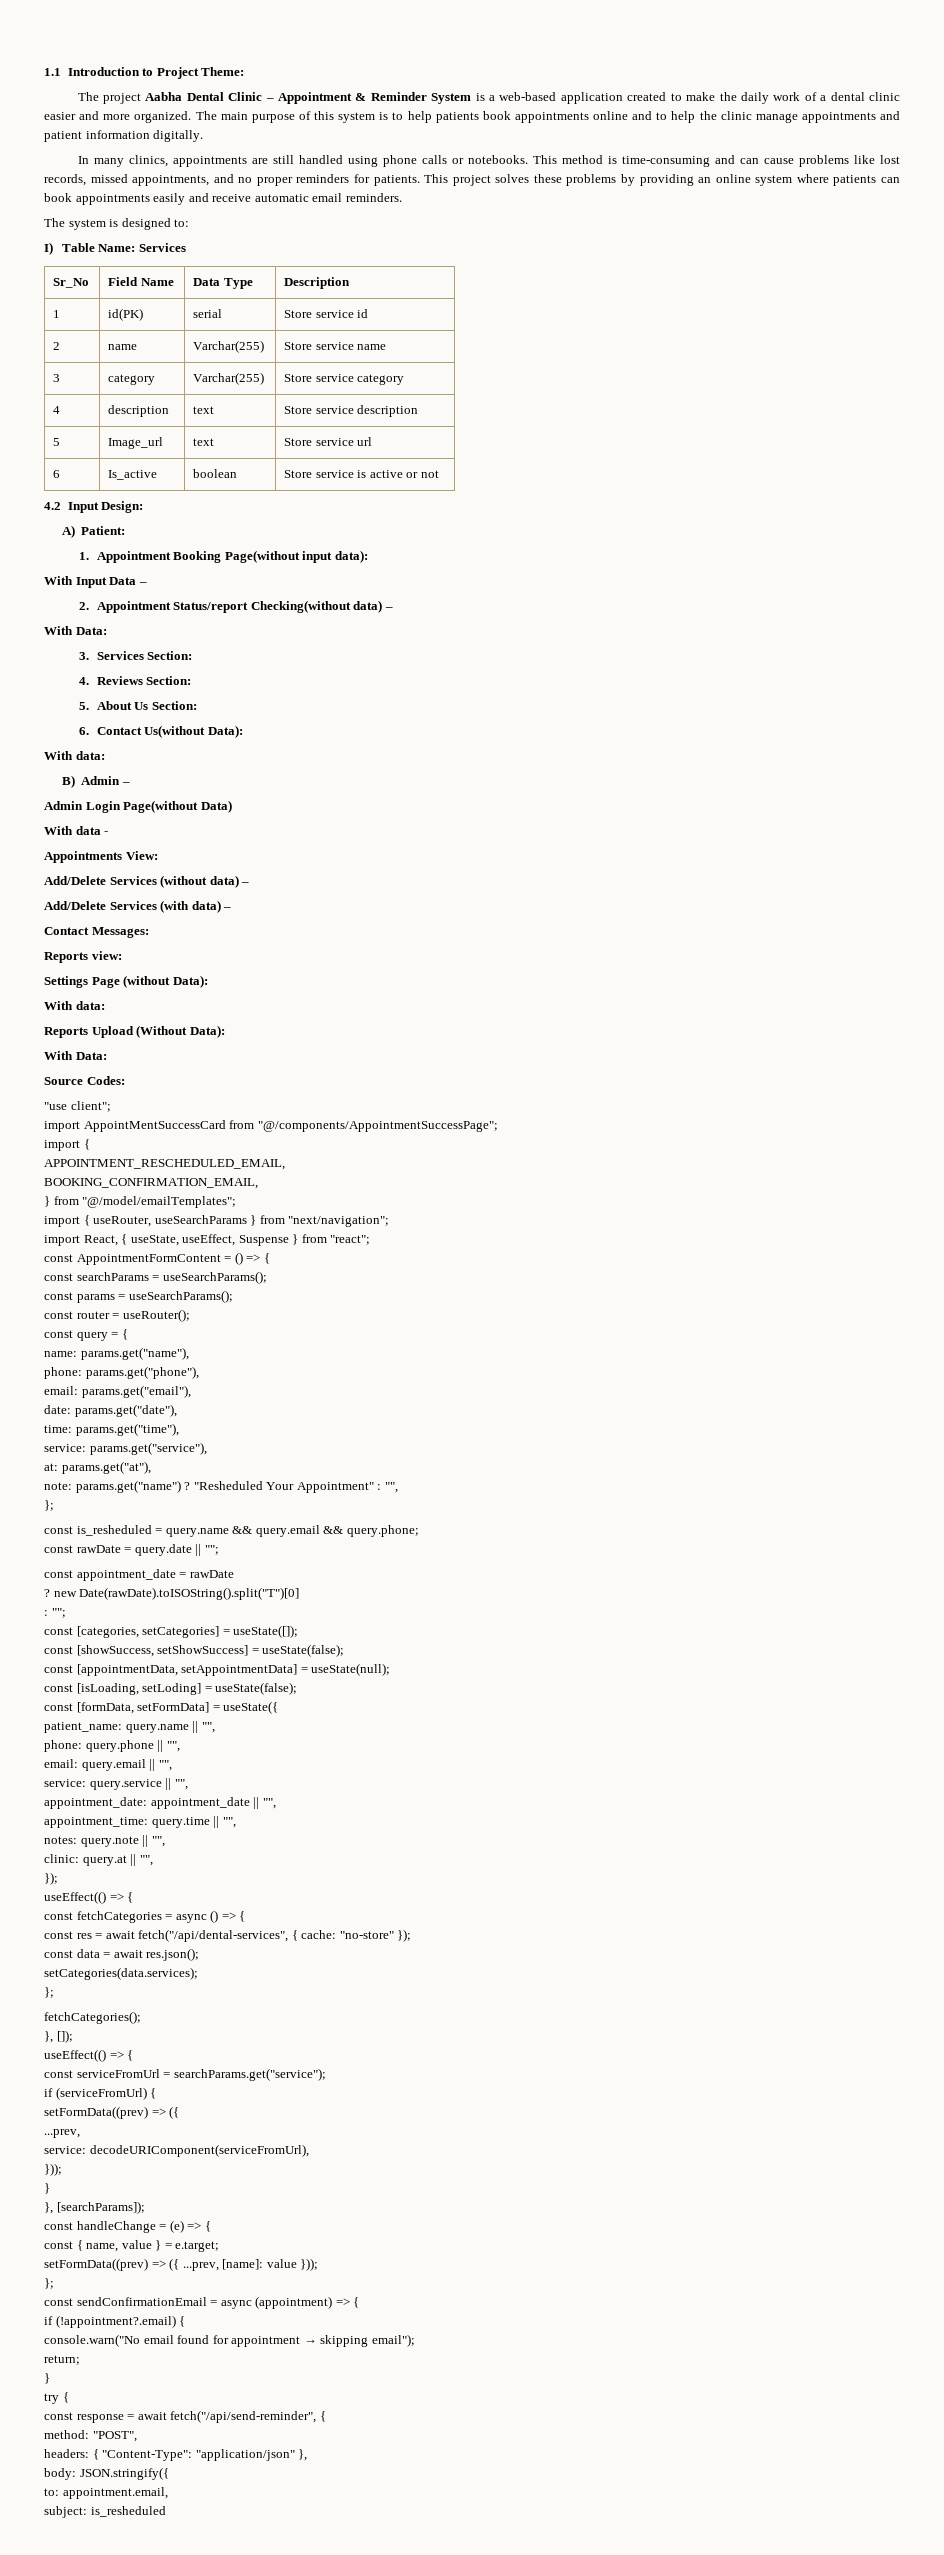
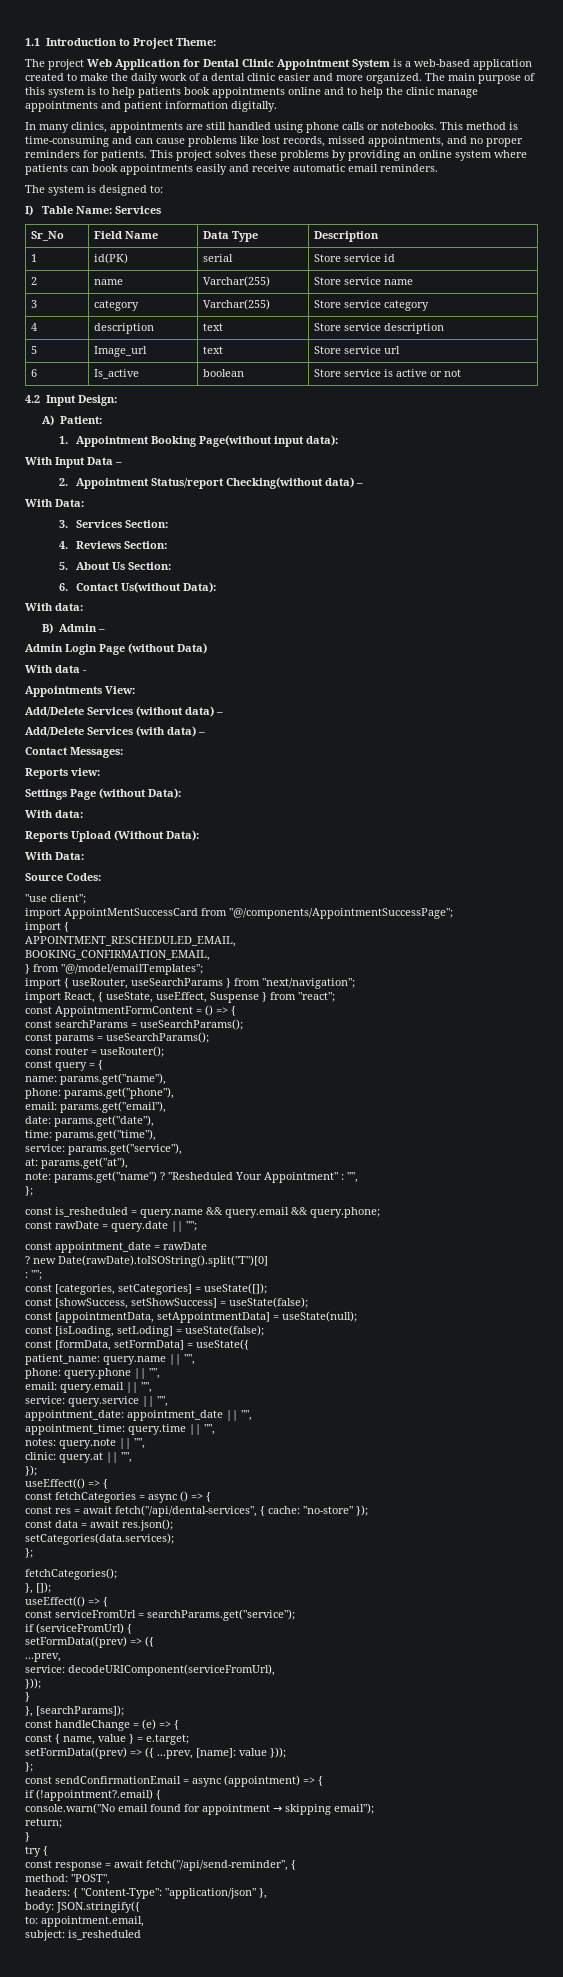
[145,92,427,104] Aabha Dental Clinic – Appointment & Reminder -> [87,59,350,70] Web Application for Dental Clinic Appointment
[123,800,199,813] Page(without -> [99,643,175,655] Page (without

